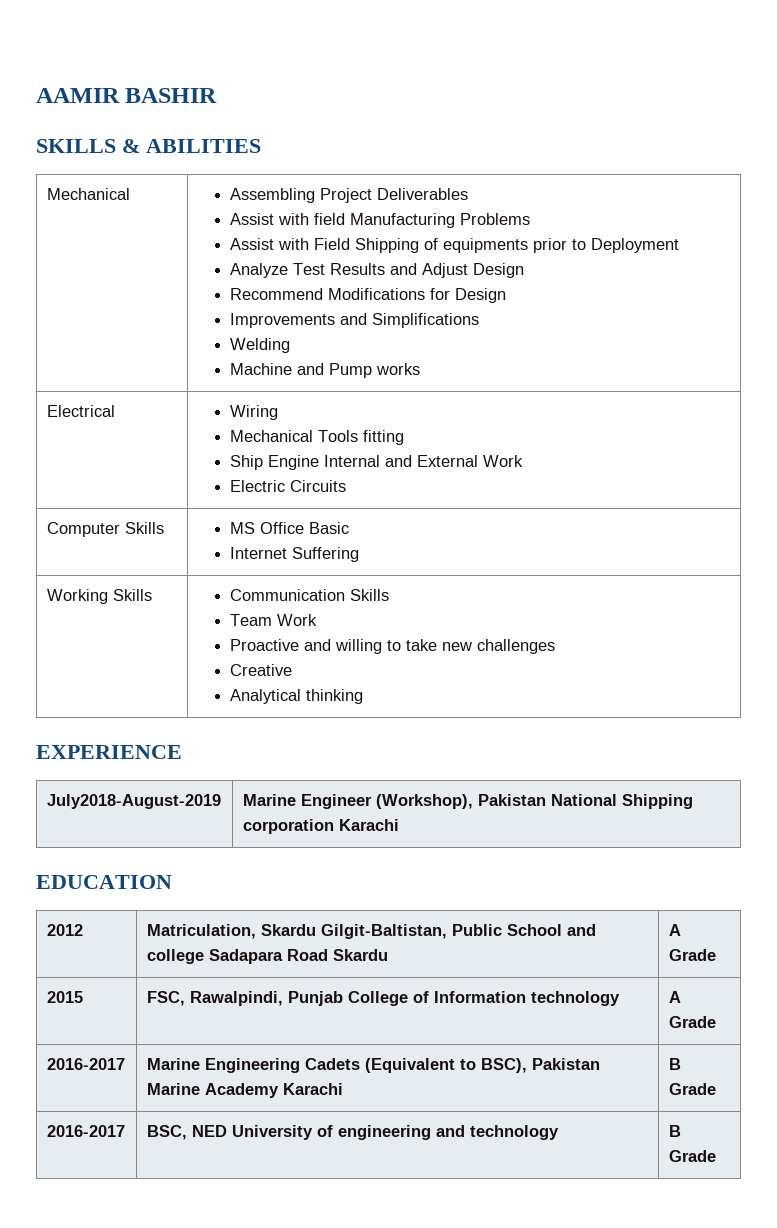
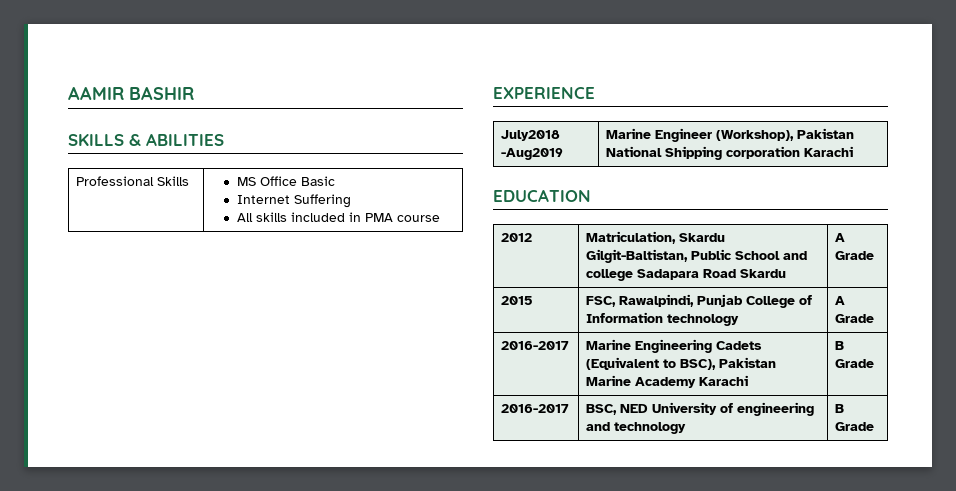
[46,188,130,200] [230,188,469,203] [230,213,531,228] [230,238,680,253] [230,263,525,278] [230,288,507,303] [230,313,480,328] [230,338,291,353] [230,363,421,378] [46,405,115,417] [230,405,279,420] [230,430,405,445] [230,455,524,470] [230,480,347,492] [46,522,120,537] Mechanical | Assembling Project Deliverables // Assist with field Manufacturing Problems // Assist with Field Shipping of equipments prior to Deployment // Analyze Test Results and Adjust Design // Recommend Modifications for Design // Improvements and Simplifications // Welding // Machine and Pump works // Electrical | Wiring // Mechanical Tools fitting // Ship Engine Internal and External Work // Electric Circuits // Computer -> [76,176,155,186] Professional
[46,589,152,604] [230,589,390,601] [230,614,318,626] [230,639,556,654] [230,664,293,676] [230,689,364,704] // Working Skills | Communication Skills // Team Work // Proactive and willing to take new challenges // Creative // Analytical thinking -> [236,212,440,222] // All skills included in PMA course
[46,794,221,809] July2018-August-2019 -> [501,130,561,141] [501,148,564,160] July2018 -Aug2019

